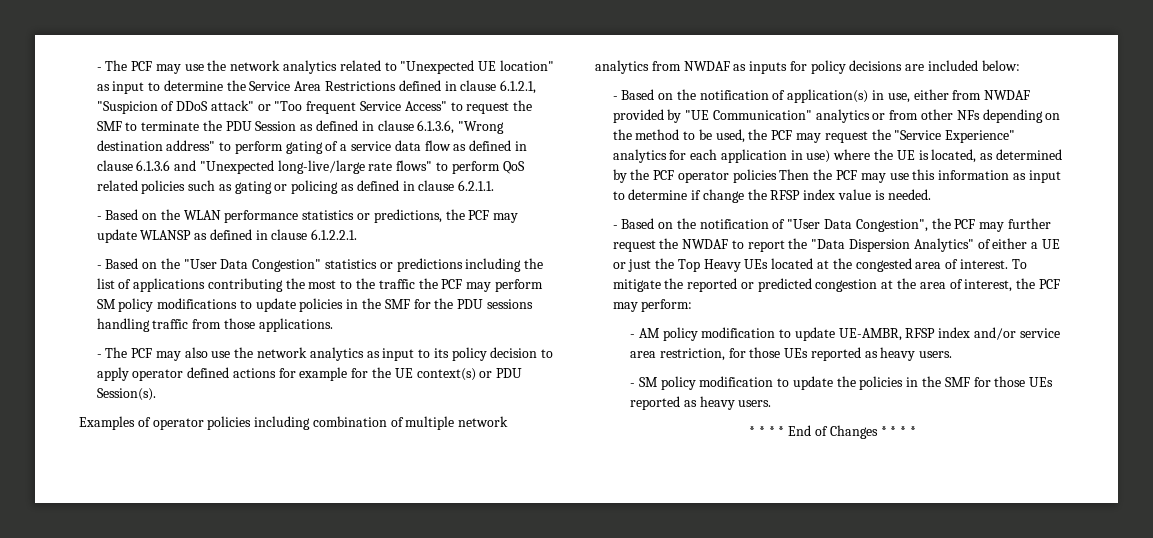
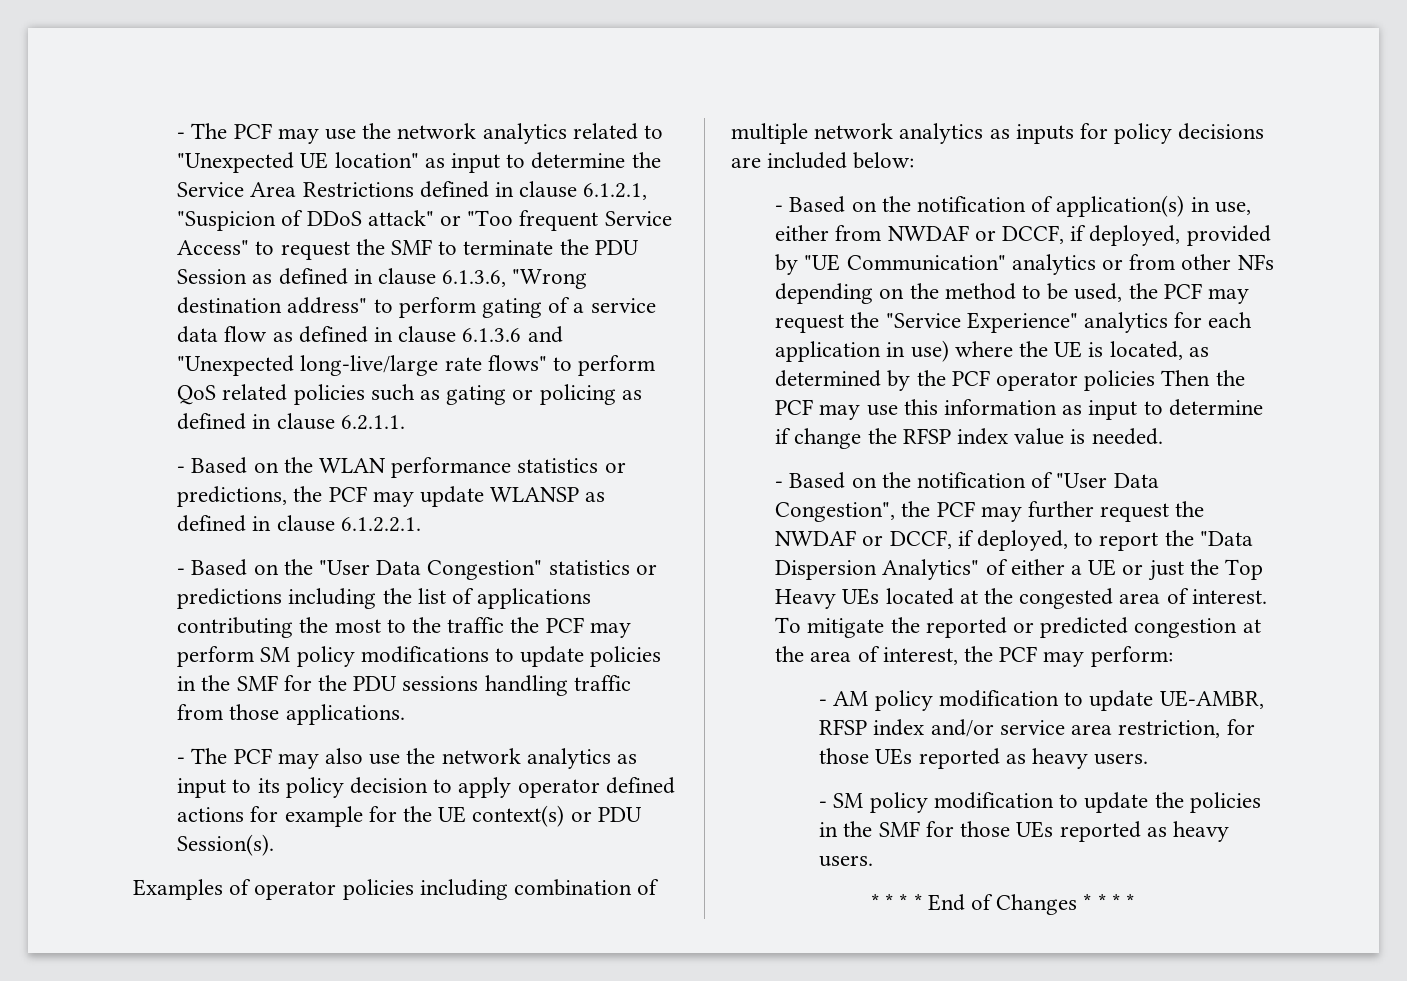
[651,61,730,71] from NWDAF -> (984, 133) none
(1031, 95) none -> [974,225,1181,246] or DCCF, if deployed,
(729, 244) none -> [862,530,1068,551] or DCCF, if deployed,

